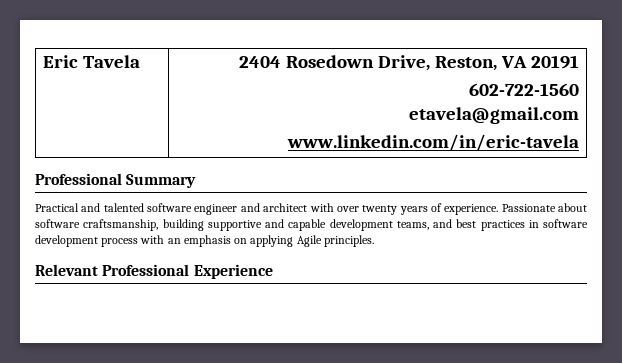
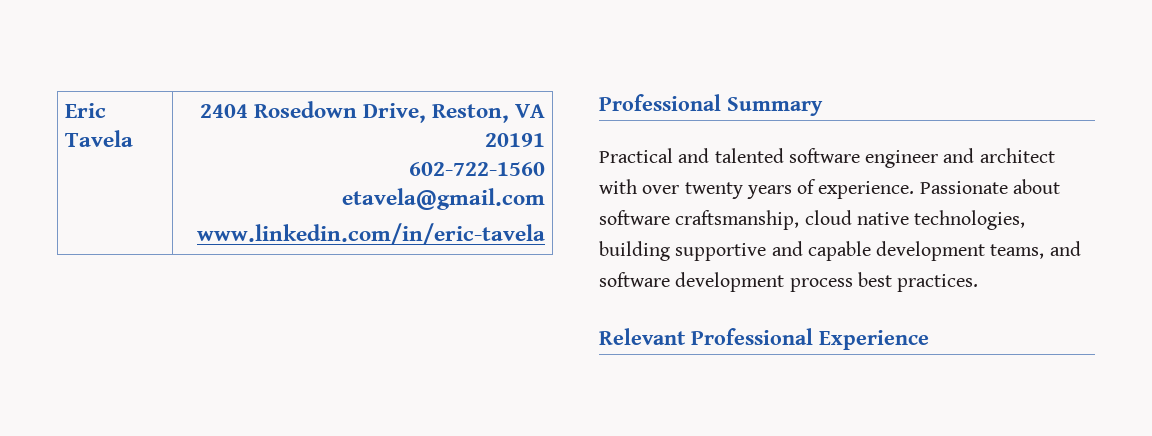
(159, 225) none -> [804,210,1026,230] cloud native technologies,
[456,219,588,231] [35,235,374,247] best practices in software development process with an emphasis on applying Agile principles. -> [599,272,979,292] software development process best practices.

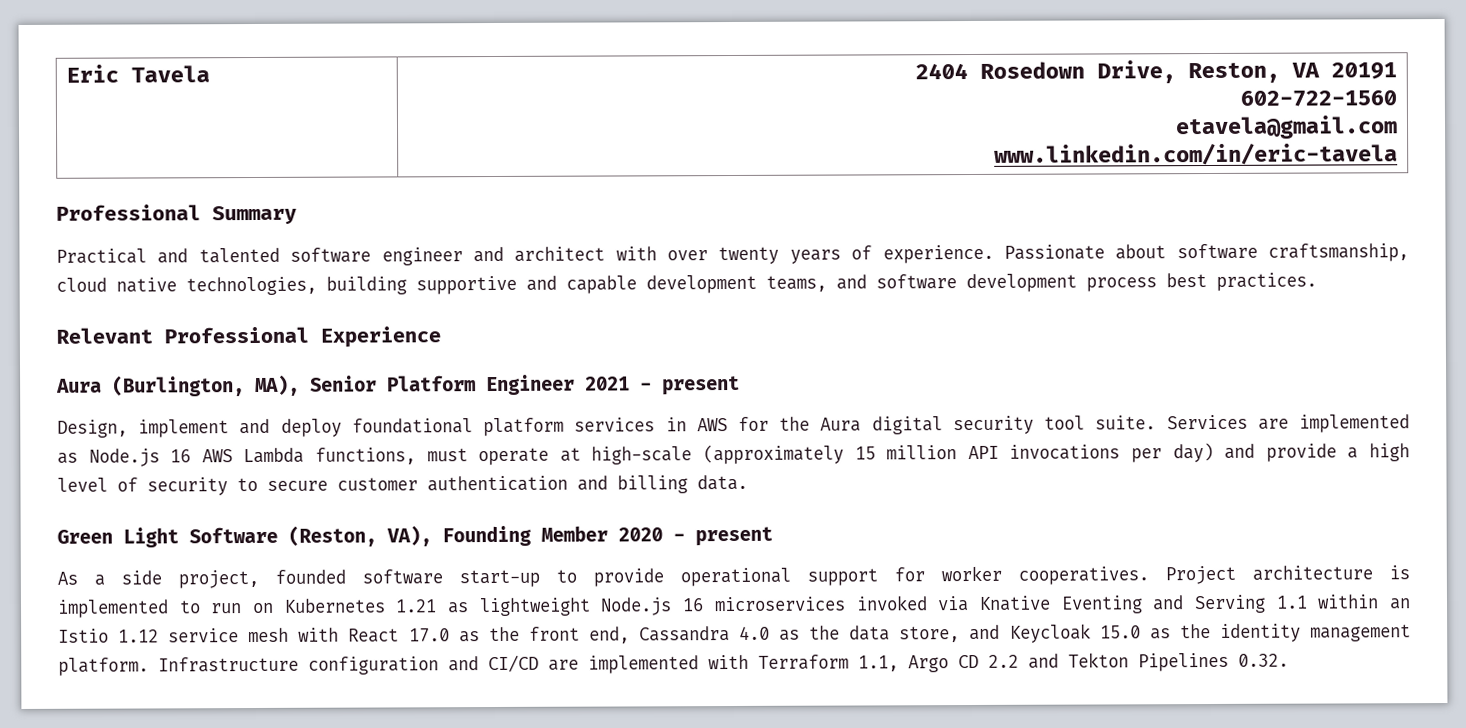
(929, 340) none -> [56,374,740,397] [57,414,1410,438] [57,442,1410,467] [57,474,748,496] [57,525,773,548] [57,565,1410,589] [57,594,1412,618] [58,623,1412,644] [58,652,1289,676] // Aura (Burlington, MA), Senior Platform Engineer 2021 - present // Design, implement and deploy foundational platform services in AWS for the Aura digital security tool suite. Services are implemented as Node.js 16 AWS Lambda functions, must operate at high-scale (approximately 15 million API invocations per day) and provide a high level of security to secure customer authentication and billing data. // Green Light Software (Reston, VA), Founding Member 2020 - present // As a side project, founded software start-up to provide operational support for worker cooperatives. Project architecture is implemented to run on Kubernetes 1.21 as lightweight Node.js 16 microservices invoked via Knative Eventing and Serving 1.1 within an Istio 1.12 service mesh with React 17.0 as the front end, Cassandra 4.0 as the data store, and Keycloak 15.0 as the identity management platform. Infrastructure configuration and CI/CD are implemented with Terraform 1.1, Argo CD 2.2 and Tekton Pipelines 0.32.

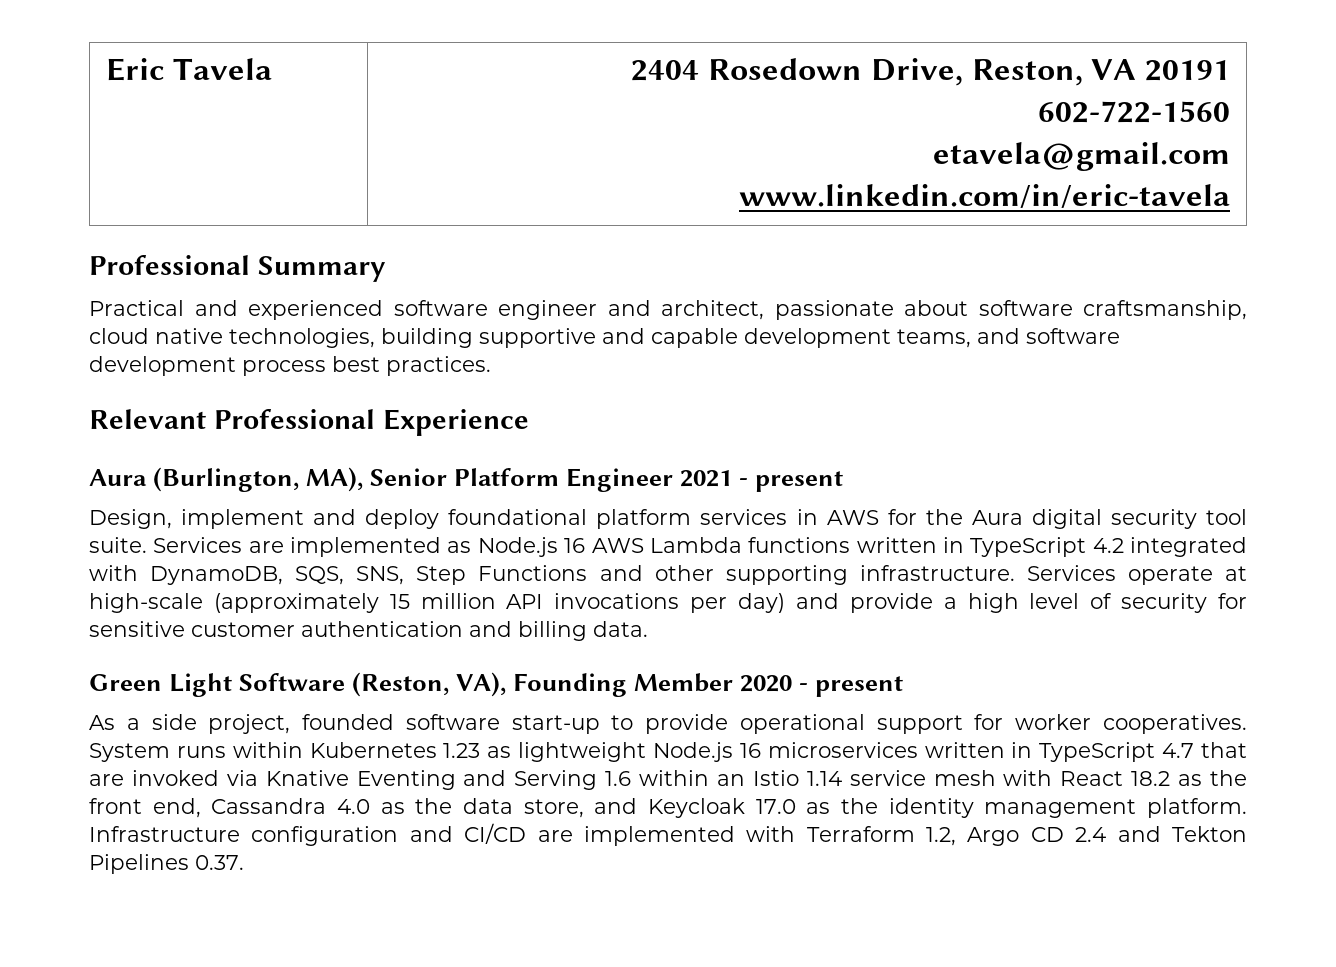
[198,247,280,264] talented -> [248,300,383,320] experienced
[514,244,1105,265] architect with over twenty years of experience. Passionate -> [661,300,894,320] architect, passionate
[315,447,468,465] functions, must -> [748,537,1248,557] [89,565,1116,585] functions written in TypeScript 4.2 integrated with DynamoDB, SQS, SNS, Step Functions and other supporting infrastructure. Services
[237,477,328,492] to secure -> [1218,593,1247,609] [89,621,185,637] for sensitive
[1165,565,1410,585] [57,598,438,618] Project architecture is implemented to run on Kubernetes 1.21 -> [89,742,481,762] System runs within Kubernetes 1.23
(846, 604) none -> [924,742,1248,762] [89,774,124,786] written in TypeScript 4.7 that are
[1275,595,1308,609] 1.1 -> [605,771,632,786] 1.6
[118,629,160,643] 1.12 -> [806,771,842,786] 1.14
[408,628,450,642] 17.0 -> [1131,771,1171,786] 18.2
[1099,625,1141,639] 15.0 -> [755,799,796,814] 17.0
[858,655,899,672] 1.1, -> [926,827,957,846] 1.2,
[988,654,1019,668] 2.2 -> [1075,827,1107,842] 2.4
[1238,653,1289,667] 0.32. -> [195,855,244,870] 0.37.

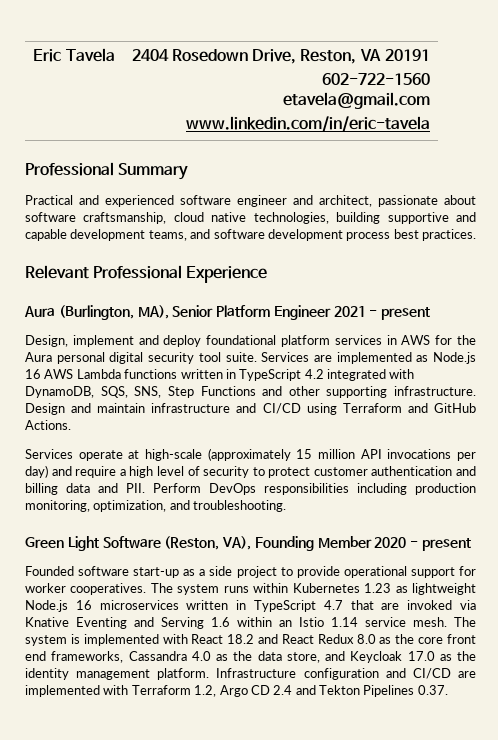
(1023, 517) none -> [56,352,105,364] personal
(1015, 573) none -> [25,403,476,415] [25,420,71,430] Design and maintain infrastructure and CI/CD using Terraform and GitHub Actions. //
[849,593,933,613] provide -> [75,466,117,478] require
[1218,593,1247,609] [89,621,185,637] for sensitive -> [252,467,311,478] to protect
[593,621,648,637] data. -> [66,483,476,495] [25,500,287,512] data and PII. Perform DevOps responsibilities including production monitoring, optimization, and troubleshooting.
[89,714,600,734] As a side project, founded software start-up -> [25,566,277,578] Founded software start-up as a side project
[89,743,170,762] System -> [150,583,220,595] The system
[933,770,1248,786] [89,798,201,818] mesh with React 18.2 as the front end, -> [413,617,476,627] [25,634,477,646] [25,651,124,663] mesh. The system is implemented with React 18.2 and React Redux 8.0 as the core front end frameworks,

